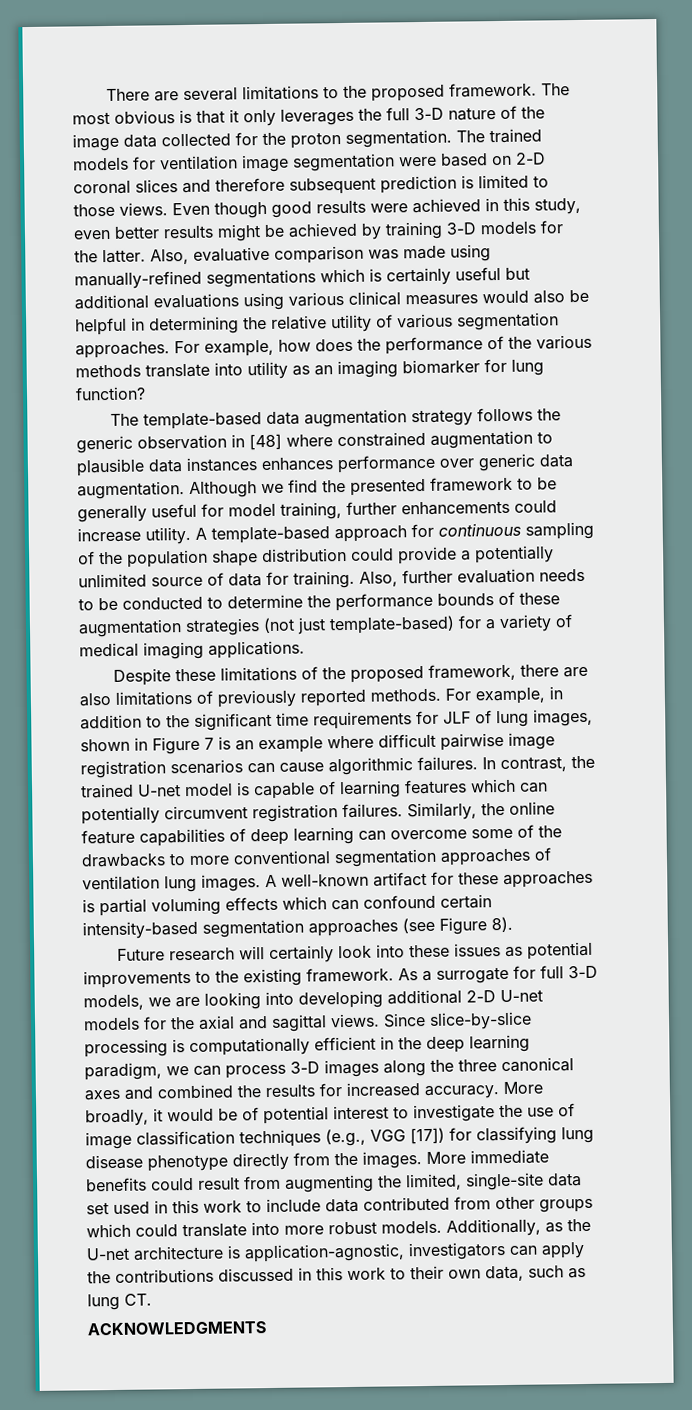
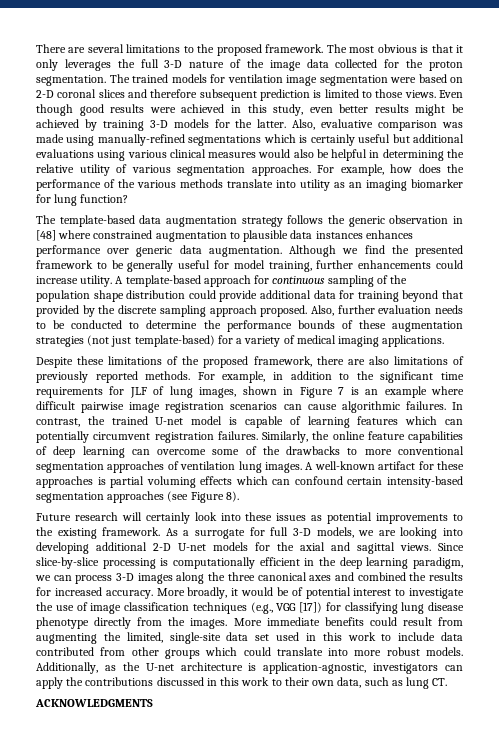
[461,545,554,564] [78,570,355,589] a potentially unlimited source of data for training. -> [260,290,464,302] [36,305,308,317] additional data for training beyond that provided by the discrete sampling approach proposed.

